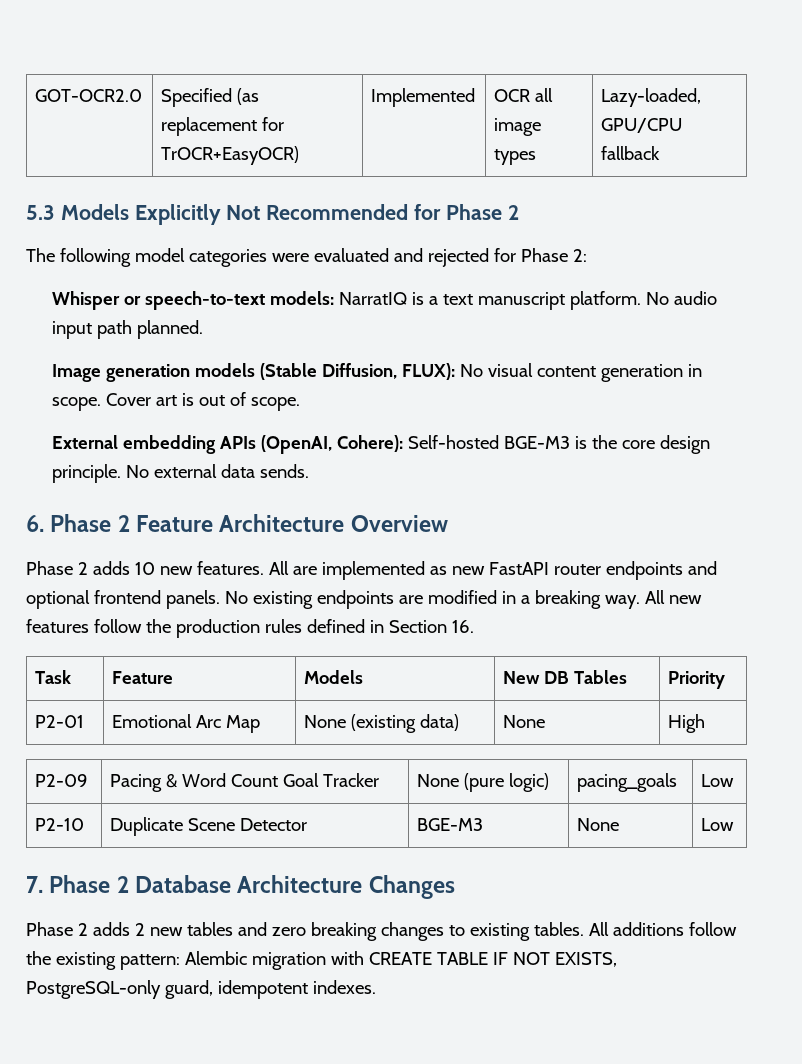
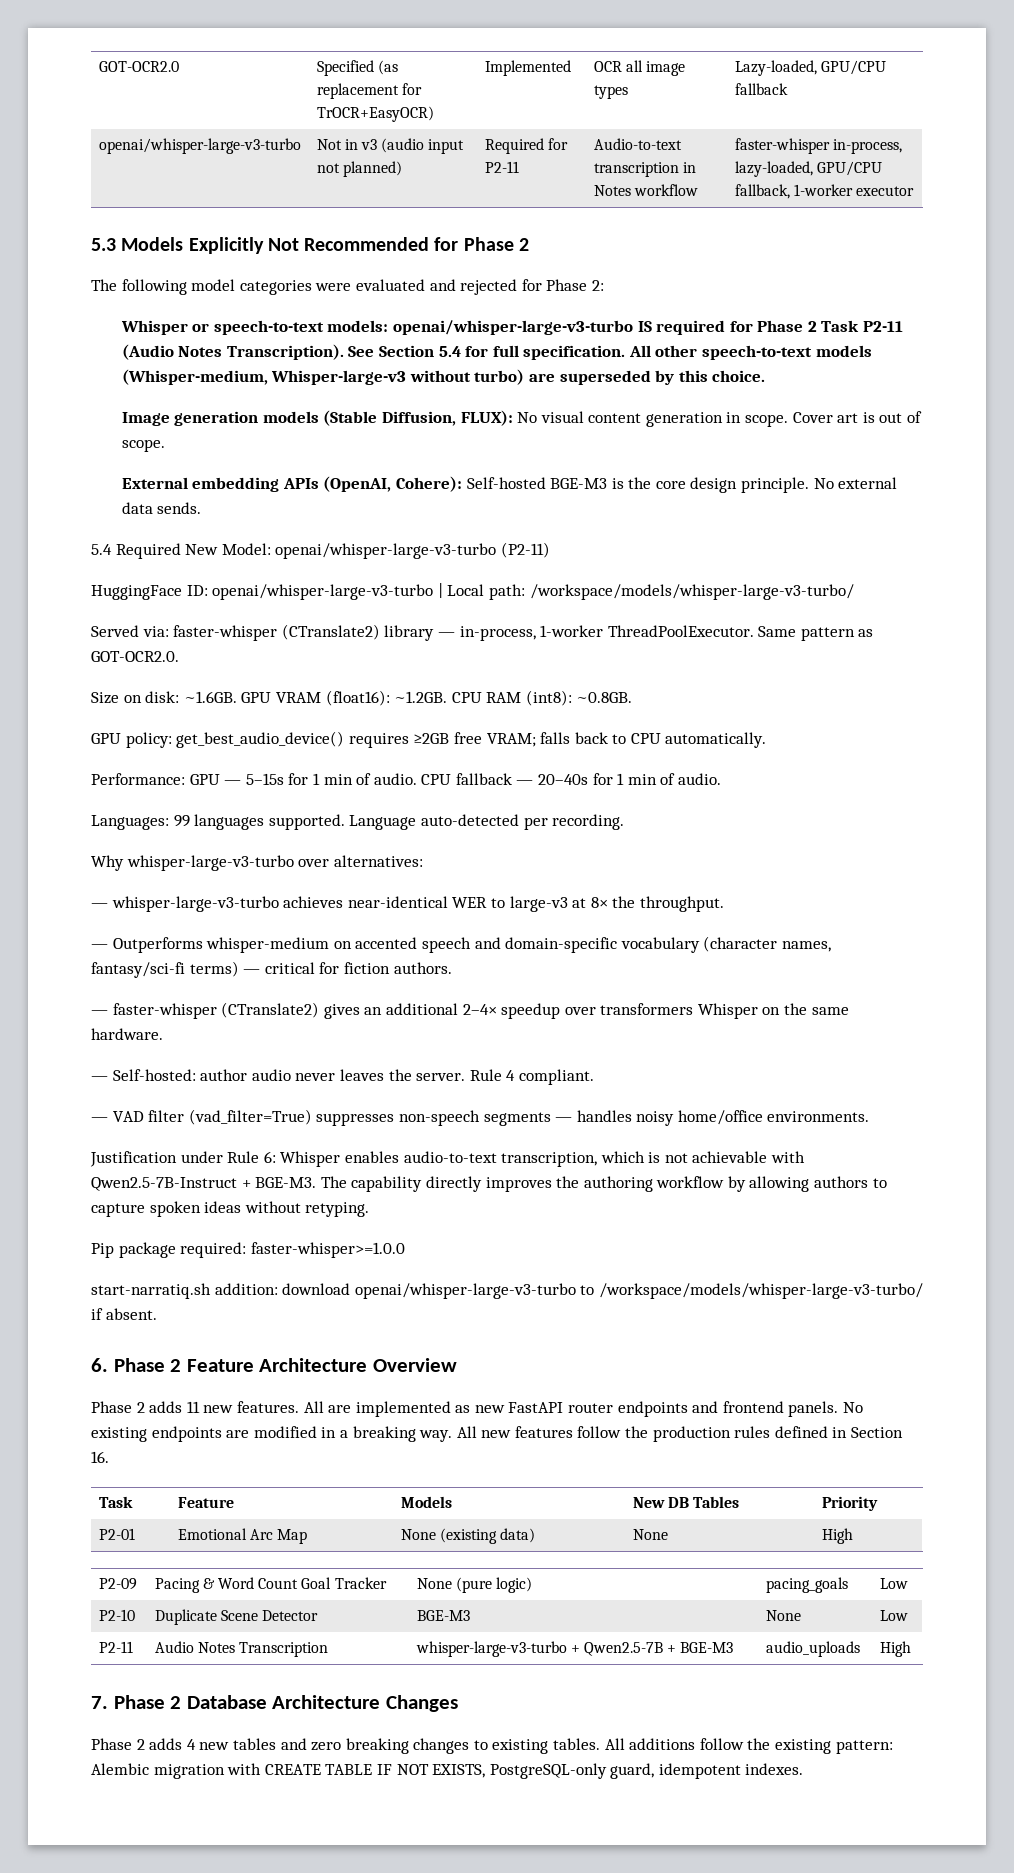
(661, 153) none -> [98,138,301,154] [316,138,465,154] [316,161,402,177] [484,138,568,154] [484,161,519,173] [593,138,682,150] [593,162,696,177] [593,184,698,196] [734,138,902,154] [734,161,882,177] [734,184,915,199] // openai/whisper-large-v3-turbo | Not in v3 (audio input not planned) | Required for P2-11 | Audio-to-text transcription in Notes workflow | faster-whisper in-process, lazy-loaded, GPU/CPU fallback, 1-worker executor
[339,291,718,310] [52,320,204,339] NarratIQ is a text manuscript platform. No audio input path planned. -> [392,320,904,335] [121,344,872,360] [121,369,766,385] openai/whisper-large-v3-turbo IS required for Phase 2 Task P2-11 (Audio Notes Transcription). See Section 5.4 for full specification. All other speech-to-text models (Whisper-medium, Whisper-large-v3 without turbo) are superseded by this choice.
(310, 471) none -> [91,542,550,559] [91,583,854,600] [91,624,874,641] [91,651,179,662] [91,690,633,706] [91,731,767,748] [91,773,722,785] [91,814,625,830] [91,855,423,871] [91,896,724,912] [91,936,831,953] [91,961,452,978] [91,1002,849,1019] [91,1028,163,1040] [91,1069,594,1085] [91,1109,870,1126] [90,1151,806,1167] [91,1176,887,1192] [91,1201,370,1217] [91,1242,405,1258] [91,1283,923,1299] [91,1308,157,1320] // 5.4 Required New Model: openai/whisper-large-v3-turbo (P2-11) // HuggingFace ID: openai/whisper-large-v3-turbo | Local path: /workspace/models/whisper-large-v3-turbo/ // Served via: faster-whisper (CTranslate2) library — in-process, 1-worker ThreadPoolExecutor. Same pattern as GOT-OCR2.0. // Size on disk: ~1.6GB. GPU VRAM (float16): ~1.2GB. CPU RAM (int8): ~0.8GB. // GPU policy: get_best_audio_device() requires ≥2GB free VRAM; falls back to CPU automatically. // Performance: GPU — 5–15s for 1 min of audio. CPU fallback — 20–40s for 1 min of audio. // Languages: 99 languages supported. Language auto-detected per recording. // Why whisper-large-v3-turbo over alternatives: // — whisper-large-v3-turbo achieves near-identical WER to large-v3 at 8× the throughput. // — Outperforms whisper-medium on accented speech and domain-specific vocabulary (character names, fantasy/sci-fi terms) — critical for fiction authors. // — faster-whisper (CTranslate2) gives an additional 2–4× speedup over transformers Whisper on the same hardware. // — Self-hosted: author audio never leaves the server. Rule 4 compliant. // — VAD filter (vad_filter=True) suppresses non-speech segments — handles noisy home/office environments. // Justification under Rule 6: Whisper enables audio-to-text transcription, which is not achievable with Qwen2.5-7B-Instruct + BGE-M3. The capability directly improves the authoring workflow by allowing authors to capture spoken ideas without retyping. // Pip package required: faster-whisper>=1.0.0 // start-narratiq.sh addition: download openai/whisper-large-v3-turbo to /workspace/models/whisper-large-v3-turbo/ if absent.
[134,562,155,575] 10 -> [186,1401,200,1413] 11
[26,590,90,609] optional -> (719, 1407) none
(735, 824) none -> [98,1641,133,1653] [154,1641,329,1657] [415,1641,734,1657] [765,1641,860,1657] [879,1641,911,1657] // P2-11 | Audio Notes Transcription | whisper-large-v3-turbo + Qwen2.5-7B + BGE-M3 | audio_uploads | High
[134,923,145,936] 2 -> [186,1739,196,1750] 4

